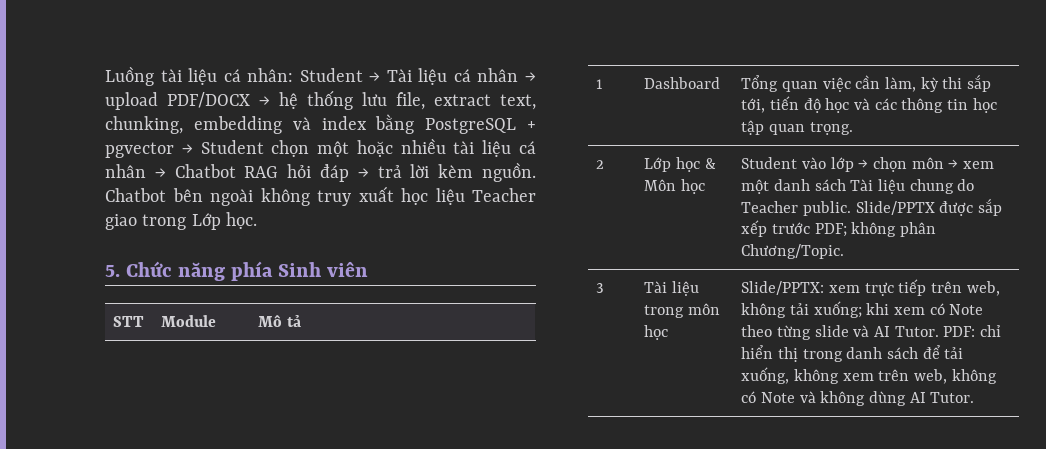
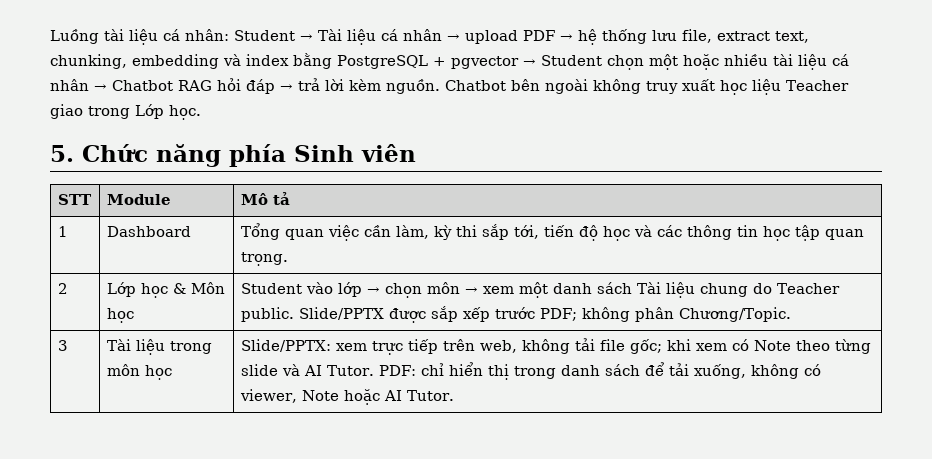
[167,92,250,108] PDF/DOCX -> [523,30,555,41] PDF
[813,301,862,318] xuống; -> [599,339,662,354] file gốc;
[842,369,997,384] [741,391,907,406] xem trên web, không có Note và không dùng -> [803,364,821,376] [239,389,380,405] có viewer, Note hoặc

